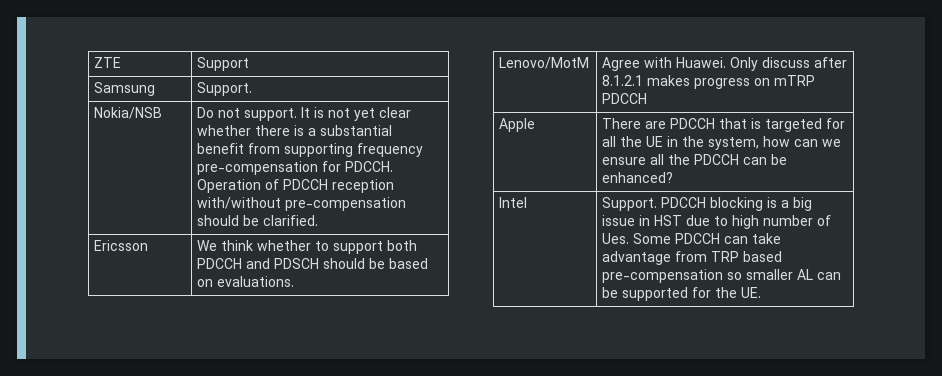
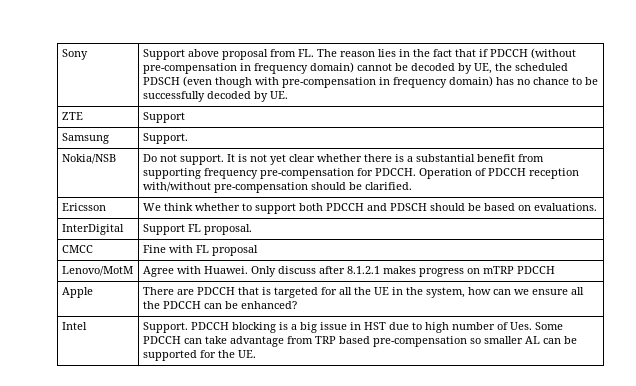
(94, 62) none -> [61,49,88,60] [142,48,576,60] [142,62,568,74] [142,76,598,88] [142,91,288,102] Sony | Support above proposal from FL. The reason lies in the fact that if PDCCH (without pre-compensation in frequency domain) cannot be decoded by UE, the scheduled PDSCH (even though with pre-compensation in frequency domain) has no chance to be successfully decoded by UE. //
(295, 281) none -> [61,224,124,235] [142,224,252,235] [61,245,93,253] [142,245,258,256] // InterDigital | Support FL proposal. // CMCC | Fine with FL proposal

